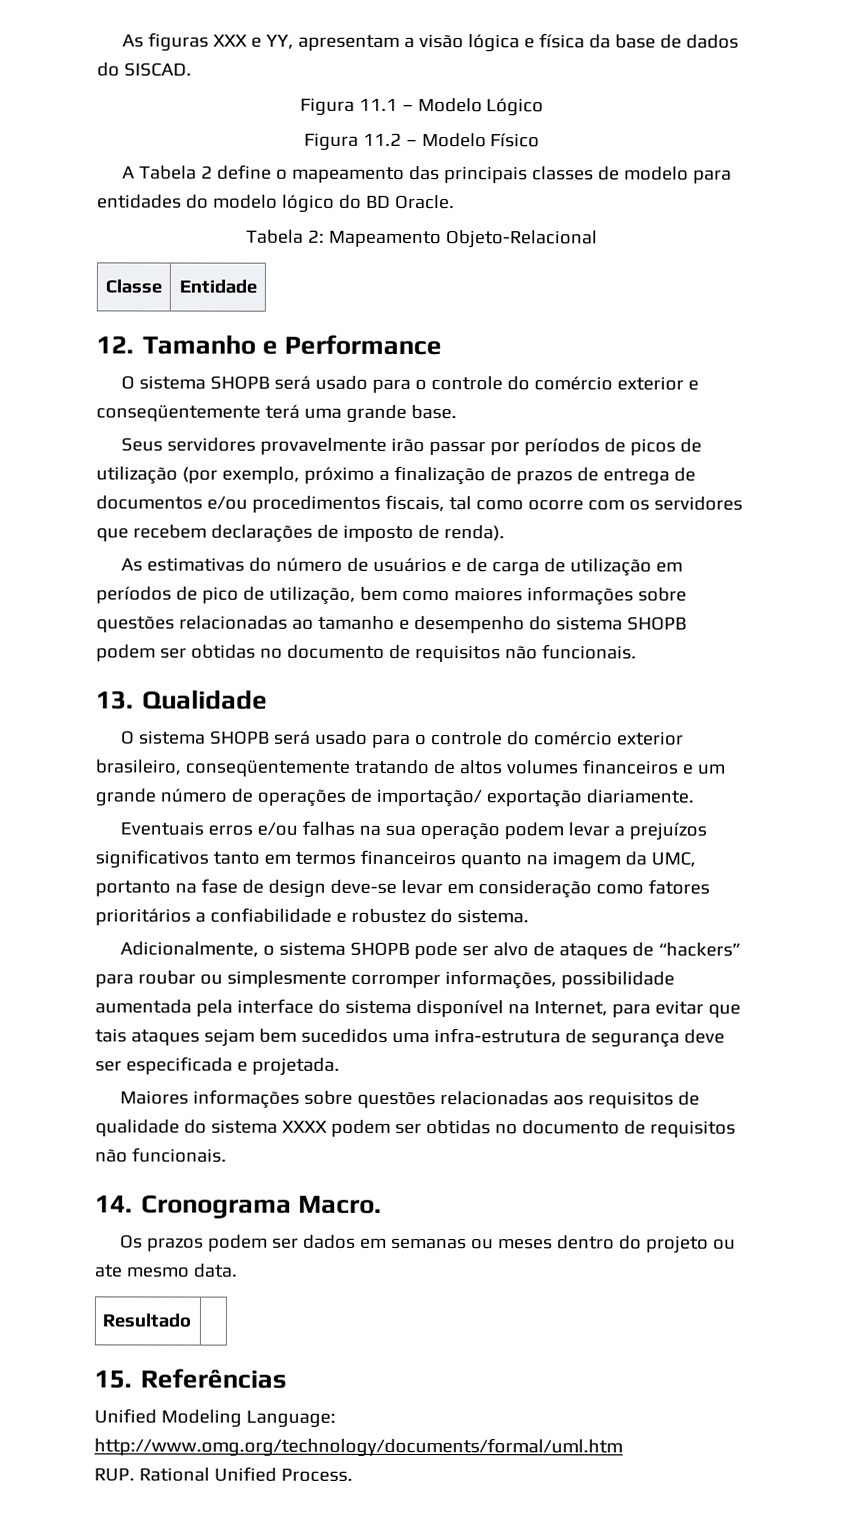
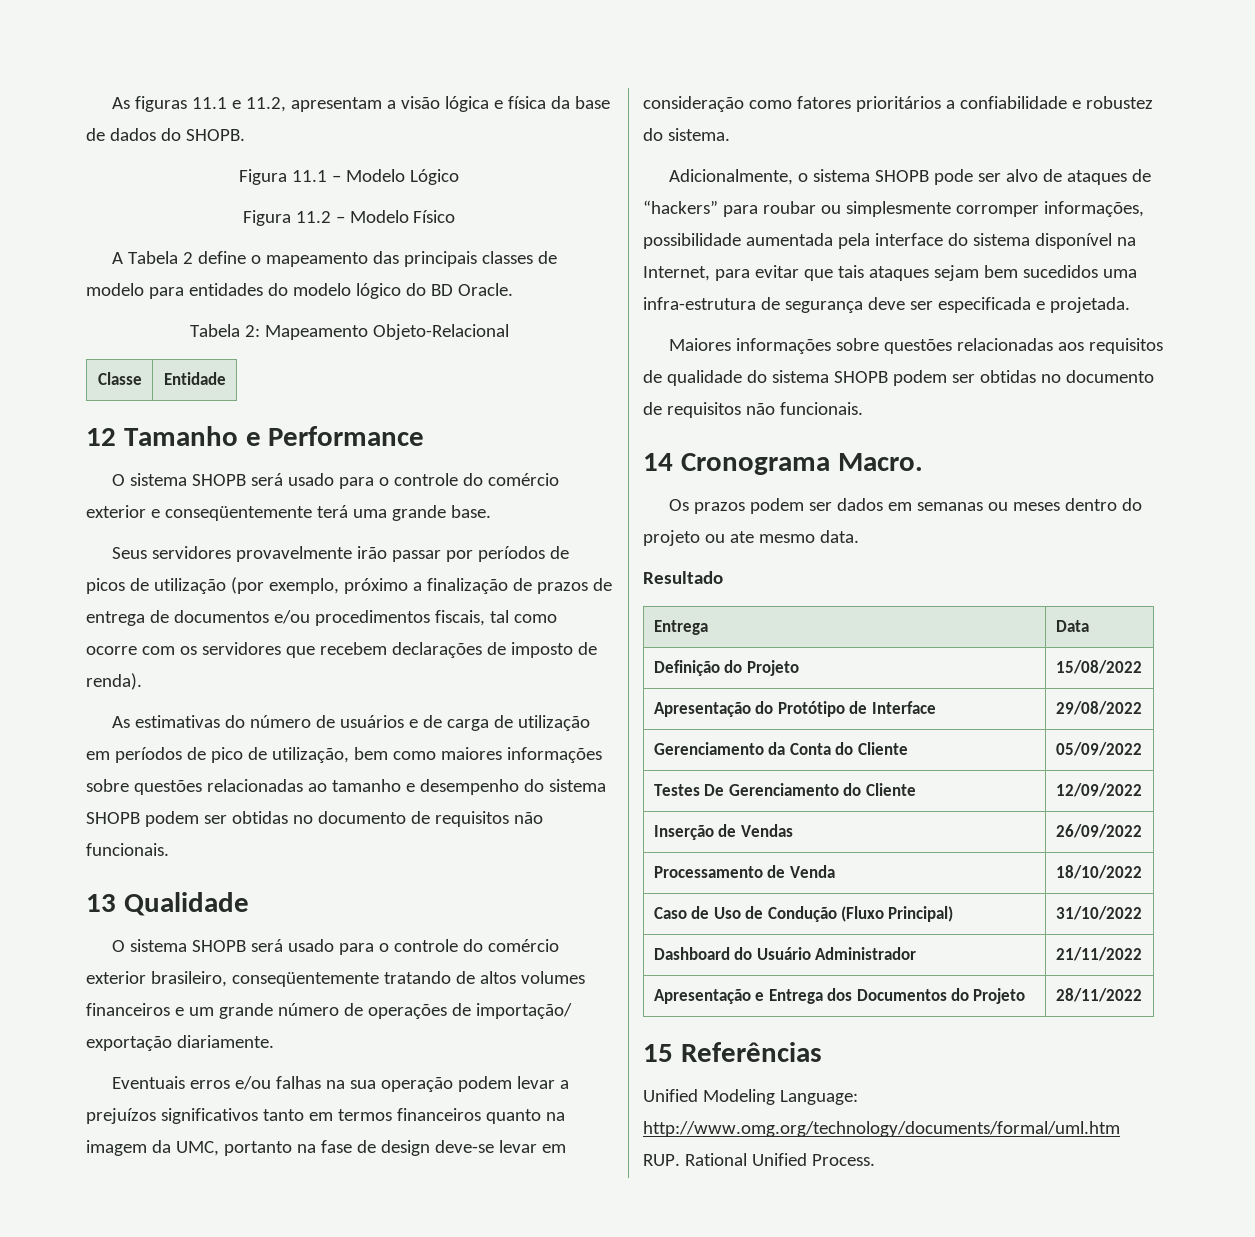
[213,34,295,50] XXX e YY, -> [192,97,287,112] 11.1 e 11.2,
[123,62,192,77] SISCAD. -> [185,129,245,141] SHOPB.
[96,335,134,354] 12. -> [86,428,116,446] 12
[96,690,134,710] 13. -> [86,894,116,912] 13
[281,1119,736,1138] [95,1147,227,1163] [95,1195,133,1213] XXXX podem ser obtidas no documento de requisitos não funcionais. // 14. -> [833,370,1154,386] [643,402,863,418] [643,453,673,471] SHOPB podem ser obtidas no documento de requisitos não funcionais. // 14
[102,1313,192,1328] [94,1370,132,1389] // Resultado | // 15. -> [643,571,723,584] [653,620,708,635] [1055,620,1089,632] [653,660,799,676] [1055,660,1142,674] [653,701,936,717] [1055,701,1142,715] [653,742,908,755] [1055,742,1142,756] [653,783,916,796] [1055,783,1142,797] [653,824,793,840] [1055,824,1142,838] [653,865,835,878] [1055,865,1142,879] [653,906,954,922] [1055,906,1142,920] [653,947,917,960] [1055,947,1142,961] [653,988,1026,1004] [1055,988,1142,1002] [643,1044,673,1062] // Resultado // Entrega | Data // Definição do Projeto | 15/08/2022 // Apresentação do Protótipo de Interface | 29/08/2022 // Gerenciamento da Conta do Cliente | 05/09/2022 // Testes De Gerenciamento do Cliente | 12/09/2022 // Inserção de Vendas | 26/09/2022 // Processamento de Venda | 18/10/2022 // Caso de Uso de Condução (Fluxo Principal) | 31/10/2022 // Dashboard do Usuário Administrador | 21/11/2022 // Apresentação e Entrega dos Documentos do Projeto | 28/11/2022 // 15

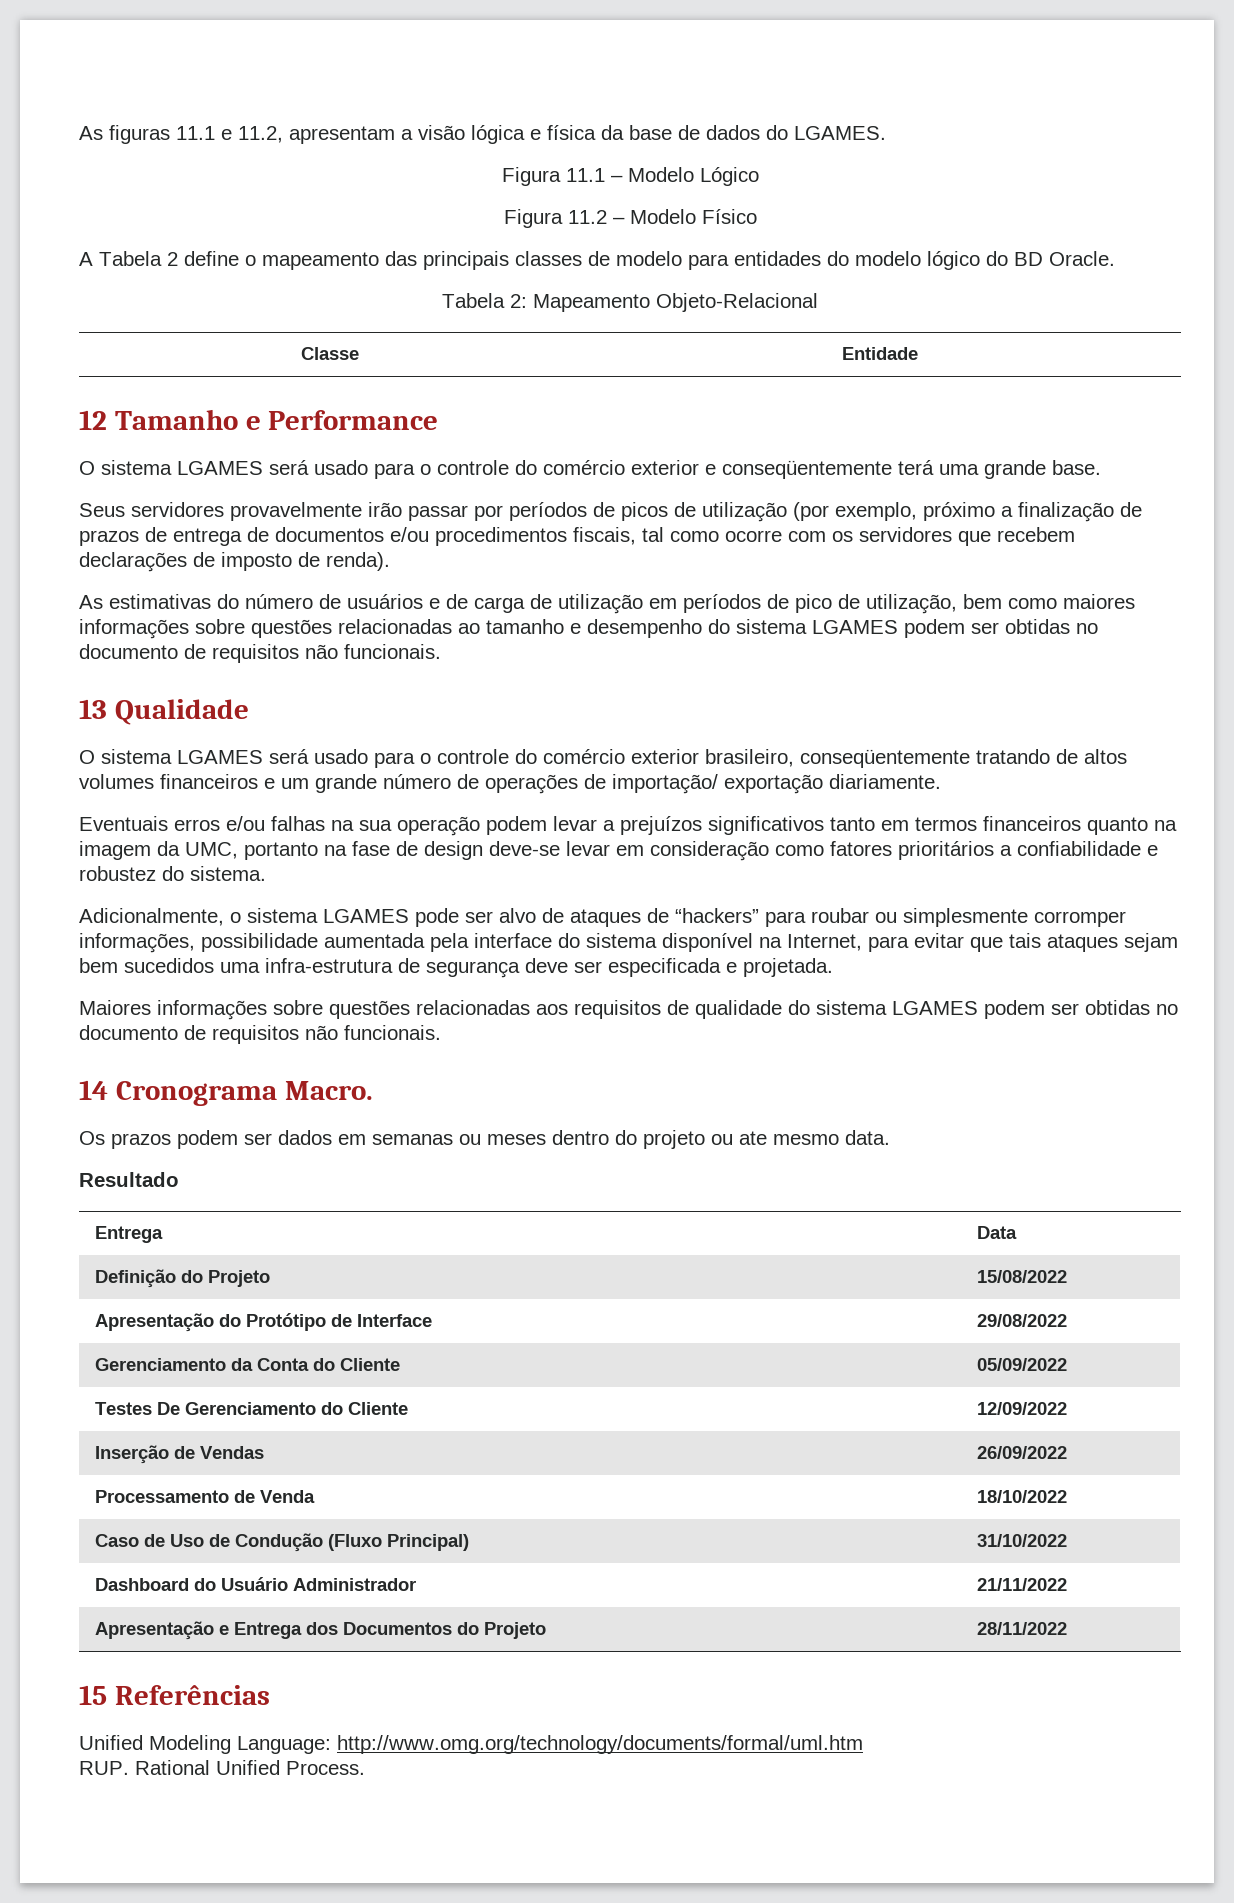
[185,129,245,141] SHOPB. -> [794,126,886,140] LGAMES.
[192,474,247,486] SHOPB -> [177,461,263,475] LGAMES
[86,812,140,824] SHOPB -> [812,620,898,634] LGAMES
[192,940,247,952] SHOPB -> [177,750,263,764] LGAMES
[875,170,930,182] SHOPB -> [323,909,409,923] LGAMES
[833,371,888,383] SHOPB -> [892,1001,978,1015] LGAMES

